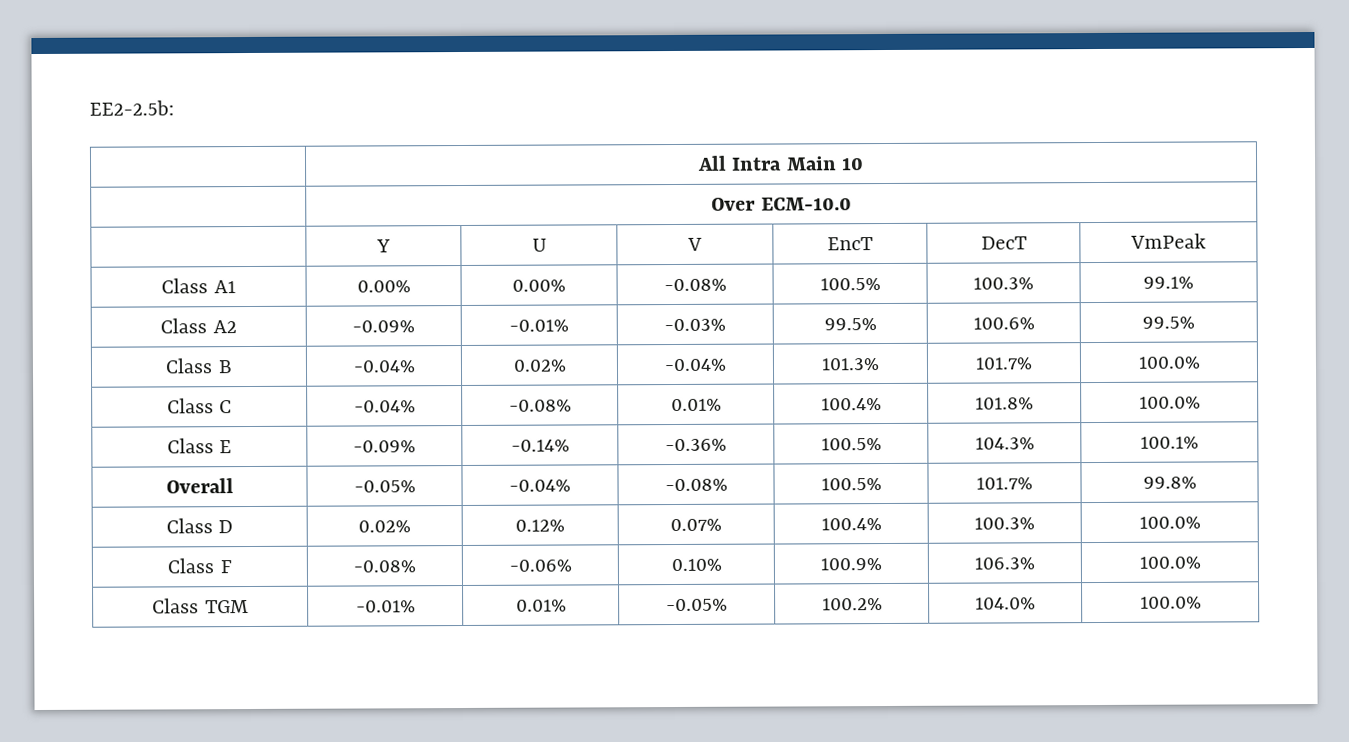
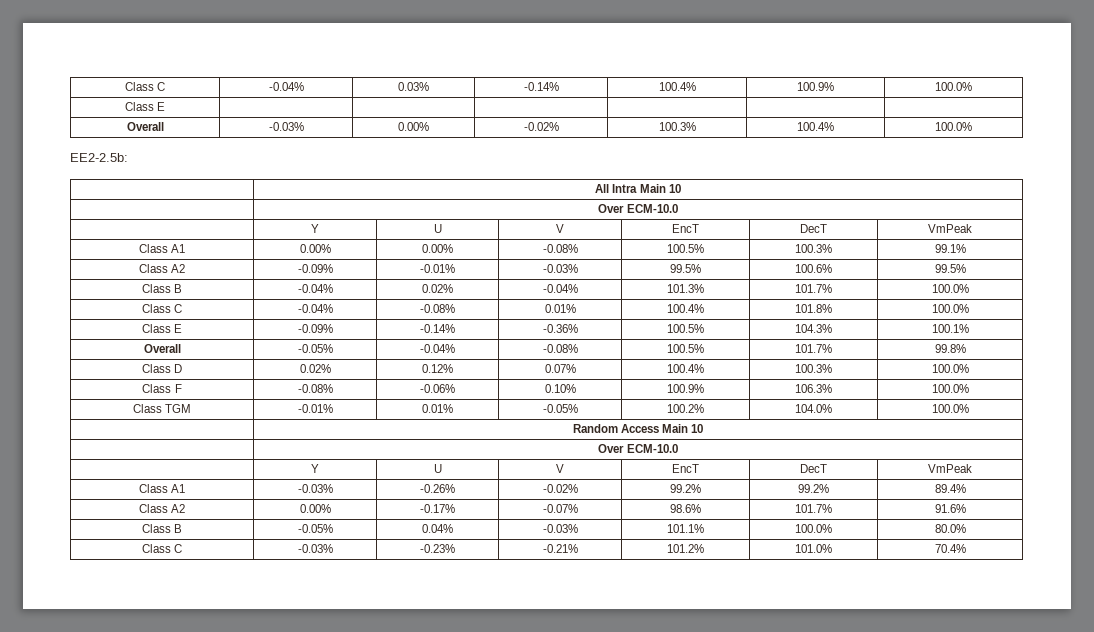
(89, 108) none -> [124,82,166,91] [268,82,304,91] [398,82,429,91] [523,82,559,91] [658,82,696,91] [797,82,834,91] [935,82,972,91] [124,102,166,111] [126,122,164,131] [268,122,304,131] [398,122,429,131] [523,122,559,131] [658,122,696,131] [797,122,834,131] [935,122,972,131] Class C | -0.04% | 0.03% | -0.14% | 100.4% | 100.9% | 100.0% // Class E | | | | | | // Overall | -0.03% | 0.00% | -0.02% | 100.3% | 100.4% | 100.0% //
(1202, 602) none -> [572,424,704,433] [598,444,678,453] [311,464,319,473] [433,464,442,473] [556,464,564,473] [672,464,699,473] [800,464,827,473] [928,464,972,473] [138,484,186,493] [297,484,333,493] [420,484,455,493] [542,484,578,493] [670,484,701,493] [798,484,829,493] [934,484,966,493] [138,504,186,513] [299,504,331,513] [420,504,455,513] [542,504,578,513] [670,504,701,513] [795,504,832,513] [934,504,966,513] [141,524,183,533] [297,524,333,533] [422,524,453,533] [542,524,578,533] [667,524,704,533] [795,524,832,533] [934,524,966,533] [141,544,183,553] [297,544,333,553] [420,544,455,553] [542,544,578,553] [667,544,704,553] [795,544,832,553] [934,544,966,553] // | Random Access Main 10 // | Over ECM-10.0 // | Y | U | V | EncT | DecT | VmPeak // Class A1 | -0.03% | -0.26% | -0.02% | 99.2% | 99.2% | 89.4% // Class A2 | 0.00% | -0.17% | -0.07% | 98.6% | 101.7% | 91.6% // Class B | -0.05% | 0.04% | -0.03% | 101.1% | 100.0% | 80.0% // Class C | -0.03% | -0.23% | -0.21% | 101.2% | 101.0% | 70.4%

